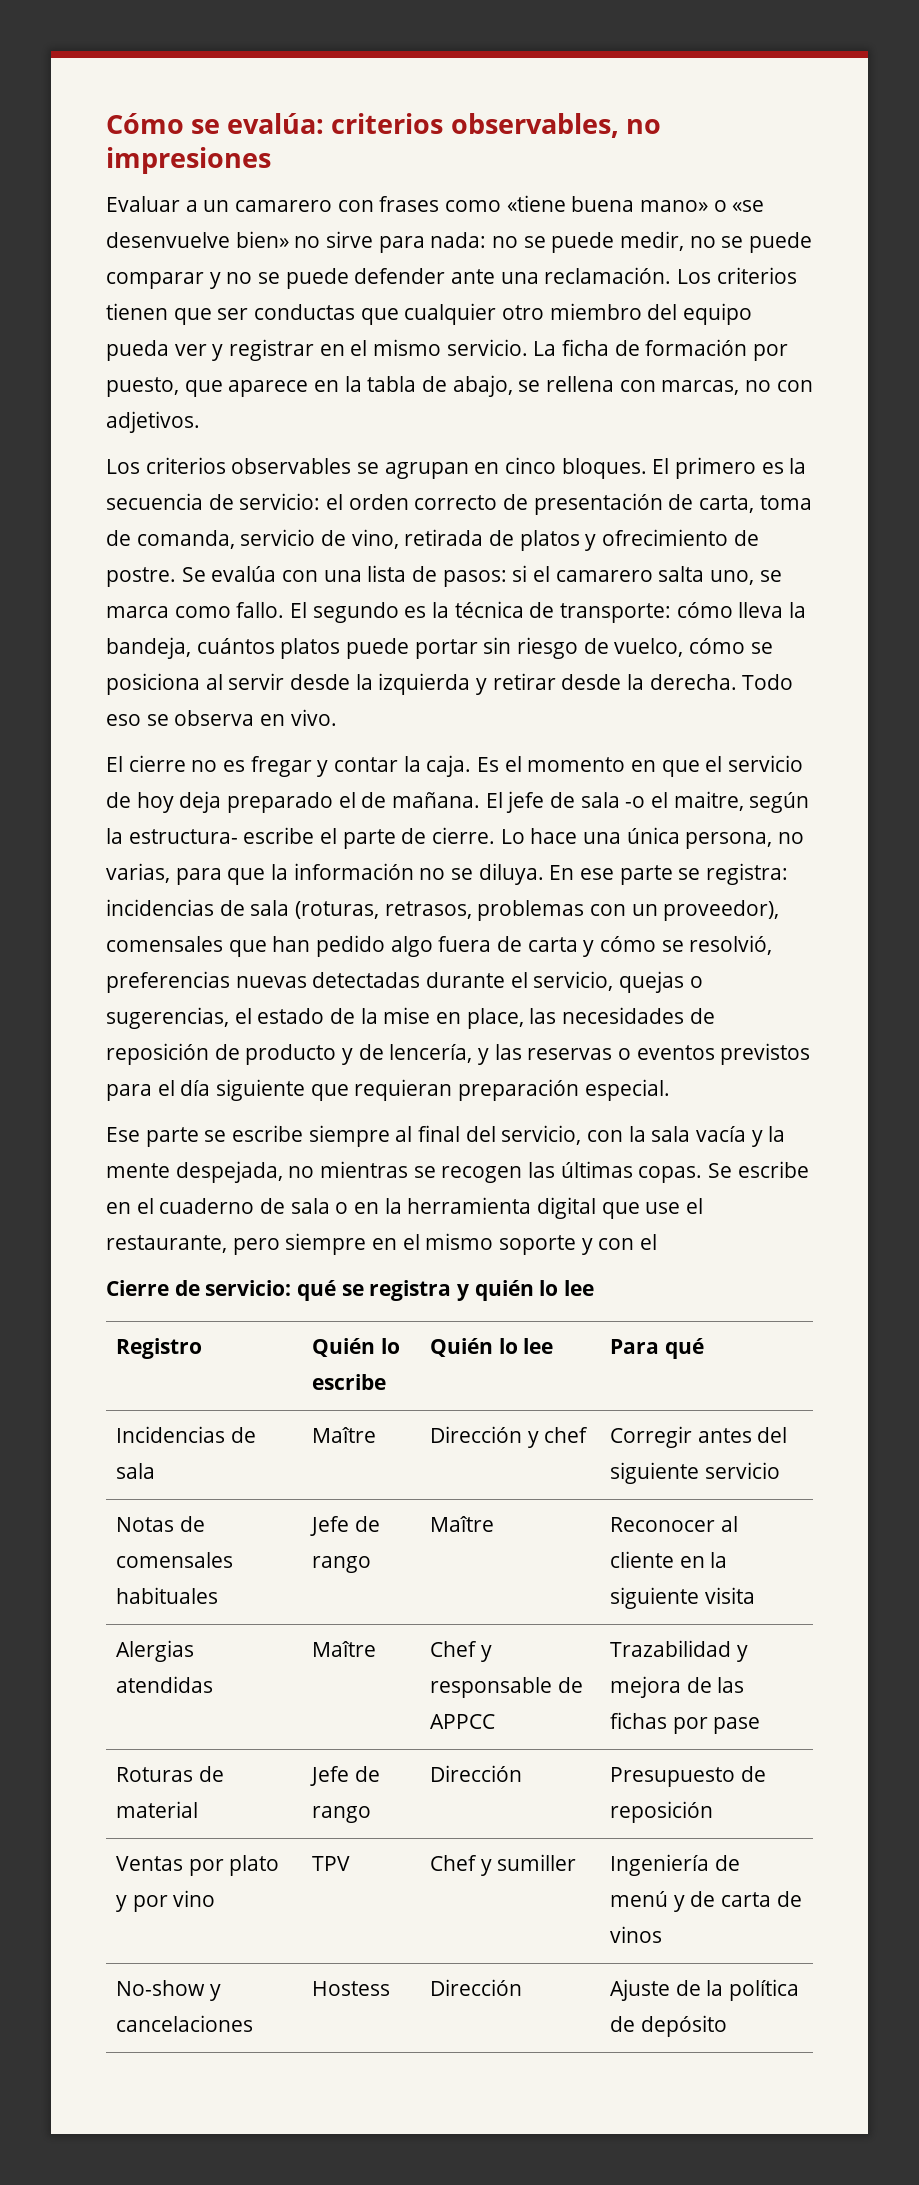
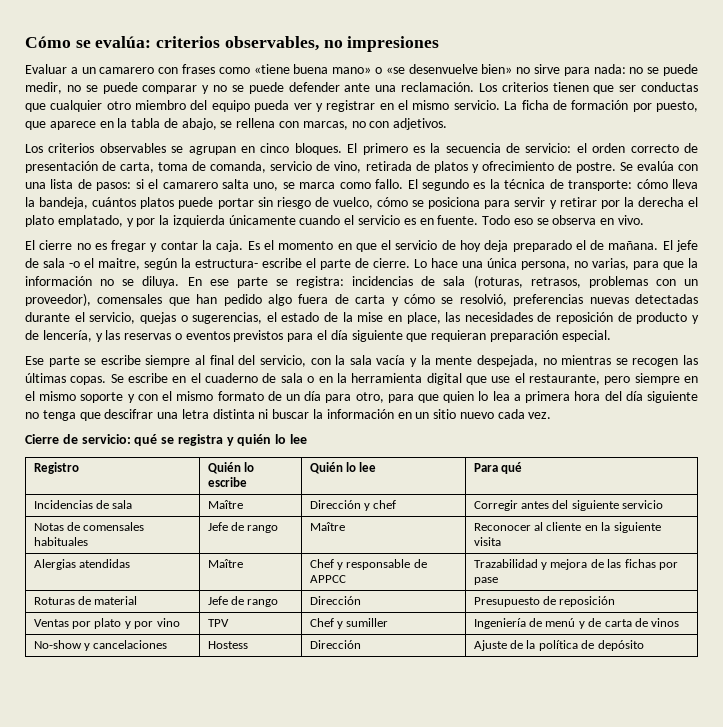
[205,673,737,695] al servir desde la izquierda y retirar desde la derecha. -> [484,197,699,209] [25,215,479,227] para servir y retirar por la derecha el plato emplatado, y por la izquierda únicamente cuando el servicio es en fuente.
(658, 1242) none -> [176,391,698,403] [25,409,552,421] mismo formato de un día para otro, para que quien lo lea a primera hora del día siguiente no tenga que descifrar una letra distinta ni buscar la información en un sitio nuevo cada vez.

